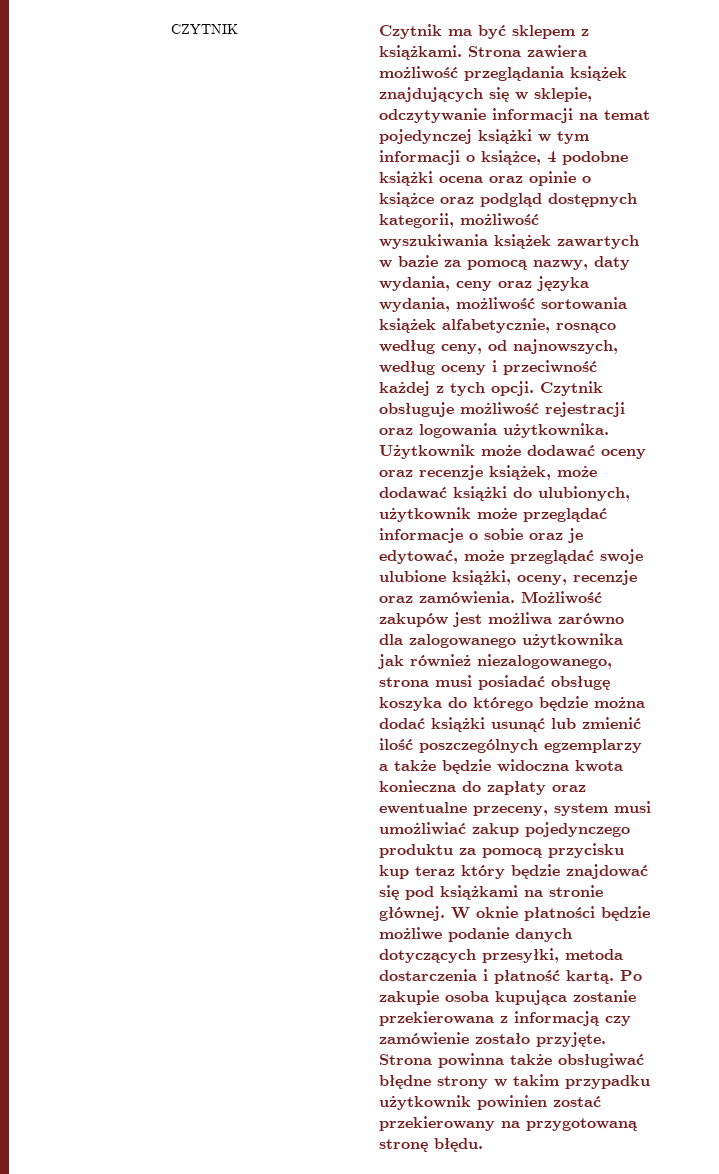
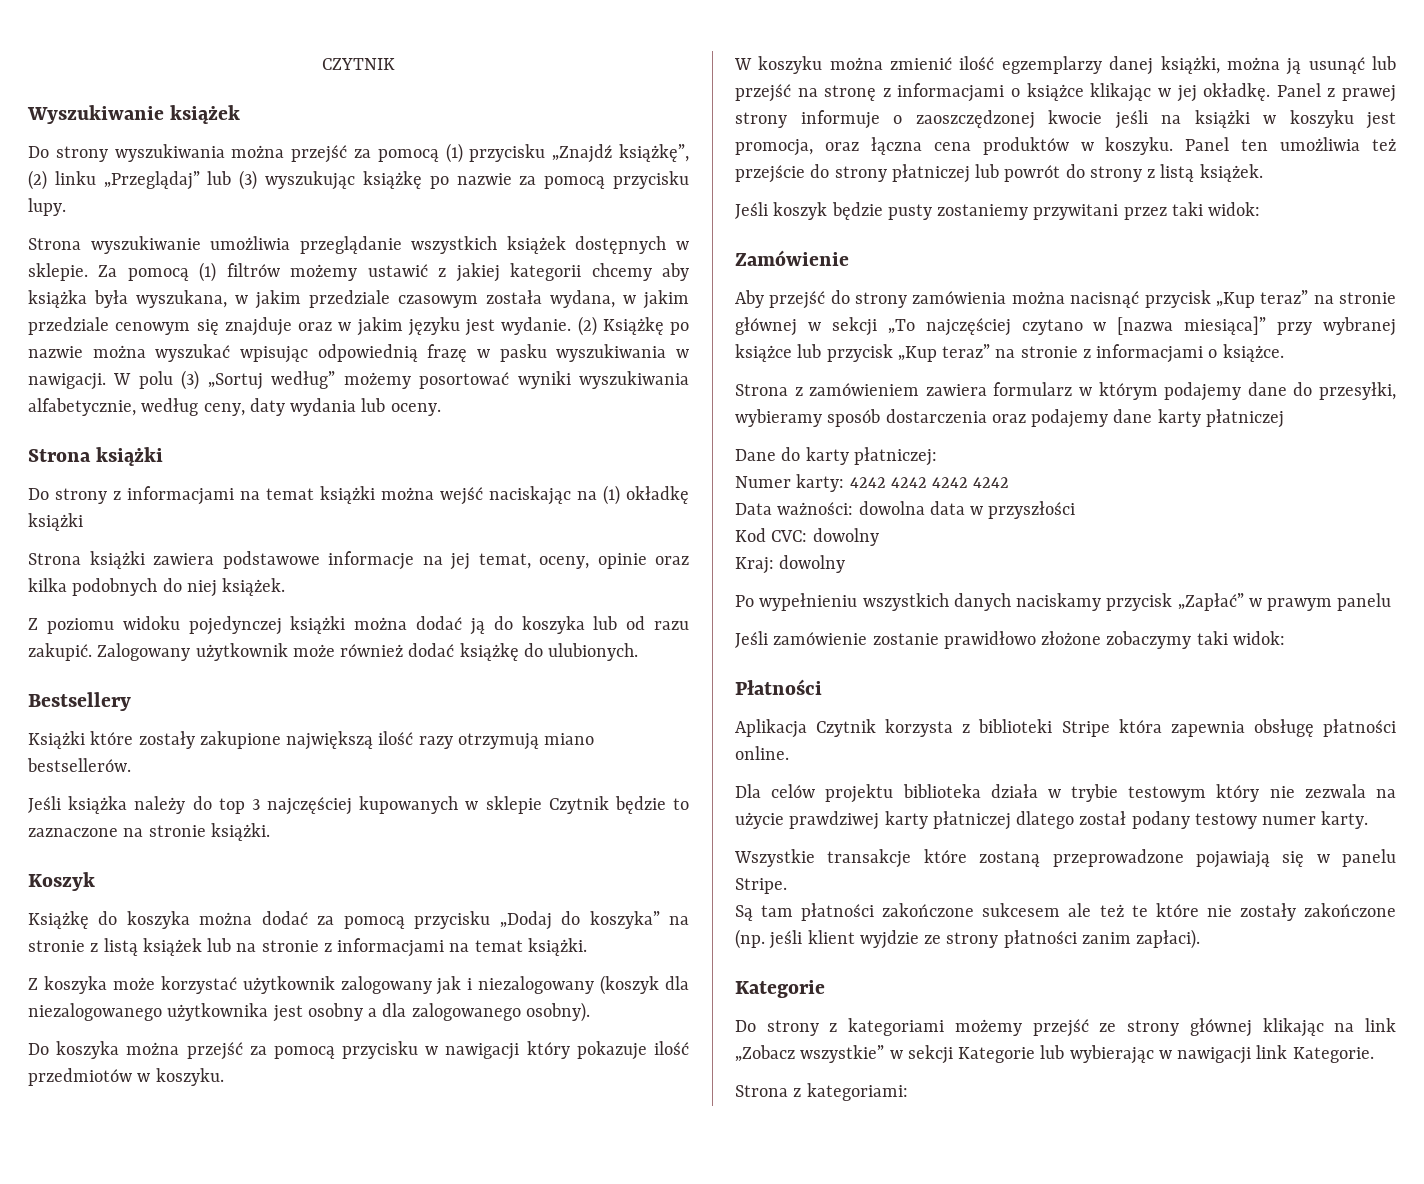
[379,24,589,39] [379,45,587,60] [379,66,627,81] [379,87,592,102] [379,108,650,123] [379,129,589,144] [379,150,628,165] [379,171,591,186] [379,192,637,207] [379,213,539,228] [379,234,639,249] [379,255,630,270] [379,276,589,291] [379,297,627,312] [379,318,616,333] [379,339,618,354] [379,360,597,375] [379,381,603,396] [379,402,625,417] [379,423,609,438] [379,444,646,459] [379,465,597,480] [379,486,630,501] [379,507,607,522] [379,528,583,543] [379,549,643,564] [379,570,637,585] [379,591,602,604] [379,612,624,627] [379,633,623,648] [378,654,612,669] [379,675,610,690] [379,696,645,711] [379,717,641,732] [379,738,642,753] [379,759,623,774] [379,780,586,795] [379,801,651,816] [379,822,630,837] [379,843,624,858] [379,864,648,879] [379,885,603,900] [379,906,650,921] [379,927,572,942] [379,948,623,963] [379,969,642,984] [379,990,636,1005] [379,1011,631,1026] [379,1032,606,1047] [379,1053,644,1068] [379,1074,650,1089] [379,1095,601,1110] [379,1116,637,1131] [379,1138,483,1152] Czytnik ma być sklepem z książkami. Strona zawiera możliwość przeglądania książek znajdujących się w sklepie, odczytywanie informacji na temat pojedynczej książki w tym informacji o książce, 4 podobne książki ocena oraz opinie o książce oraz podgląd dostępnych kategorii, możliwość wyszukiwania książek zawartych w bazie za pomocą nazwy, daty wydania, ceny oraz języka wydania, możliwość sortowania książek alfabetycznie, rosnąco według ceny, od najnowszych, według oceny i przeciwność każdej z tych opcji. Czytnik obsługuje możliwość rejestracji oraz logowania użytkownika. Użytkownik może dodawać oceny oraz recenzje książek, może dodawać książki do ulubionych, użytkownik może przeglądać informacje o sobie oraz je edytować, może przeglądać swoje ulubione książki, oceny, recenzje oraz zamówienia. Możliwość zakupów jest możliwa zarówno dla zalogowanego użytkownika jak również niezalogowanego, strona musi posiadać obsługę koszyka do którego będzie można dodać książki usunąć lub zmienić ilość poszczególnych egzemplarzy a także będzie widoczna kwota konieczna do zapłaty oraz ewentualne przeceny, system musi umożliwiać zakup pojedynczego produktu za pomocą przycisku kup teraz który będzie znajdować się pod książkami na stronie głównej. W oknie płatności będzie możliwe podanie danych dotyczących przesyłki, metoda dostarczenia i płatność kartą. Po zakupie osoba kupująca zostanie przekierowana z informacją czy zamówienie zostało przyjęte. Strona powinna także obsługiwać błędne strony w takim przypadku użytkownik powinien zostać przekierowany na przygotowaną stronę błędu. -> [27,105,241,124] [28,143,689,163] [28,170,689,190] [28,198,66,216] [28,236,689,254] [28,262,689,282] [28,290,689,309] [28,316,689,336] [28,344,689,363] [28,370,690,390] [28,398,441,416] [28,447,164,466] [28,485,689,505] [28,513,83,531] [28,551,689,570] [28,578,286,597] [28,616,689,635] [28,643,639,661] [28,692,131,711] [28,731,595,750] [27,758,131,772] [28,796,689,815] [28,823,270,841] [28,872,95,891] [28,911,690,930] [28,938,587,957] [28,975,689,995] [28,1002,590,1022] [28,1041,689,1060] [28,1068,224,1086] [734,56,1396,75] [735,83,1396,102] [735,110,1396,129] [735,137,1396,156] [735,164,1263,183] [735,202,1261,220] [735,250,849,266] [735,290,1396,309] [735,316,1396,336] [735,344,1284,363] [735,382,1396,401] [735,409,1284,428] [735,447,937,466] [735,474,1010,492] [735,501,1076,519] [735,528,879,546] [735,555,846,574] [735,593,1392,611] [735,631,1285,649] [735,679,822,695] [735,719,1396,738] [735,746,789,760] [735,784,1397,803] [735,811,1369,830] [734,849,1396,868] [735,878,787,894] [735,903,1397,921] [735,929,1201,949] [735,980,825,998] [735,1018,1396,1037] [735,1045,1374,1064] [735,1083,908,1101] Wyszukiwanie książek // Do strony wyszukiwania można przejść za pomocą (1) przycisku „Znajdź książkę”, (2) linku „Przeglądaj” lub (3) wyszukując książkę po nazwie za pomocą przycisku lupy. // Strona wyszukiwanie umożliwia przeglądanie wszystkich książek dostępnych w sklepie. Za pomocą (1) filtrów możemy ustawić z jakiej kategorii chcemy aby książka była wyszukana, w jakim przedziale czasowym została wydana, w jakim przedziale cenowym się znajduje oraz w jakim języku jest wydanie. (2) Książkę po nazwie można wyszukać wpisując odpowiednią frazę w pasku wyszukiwania w nawigacji. W polu (3) „Sortuj według” możemy posortować wyniki wyszukiwania alfabetycznie, według ceny, daty wydania lub oceny. // Strona książki // Do strony z informacjami na temat książki można wejść naciskając na (1) okładkę książki // Strona książki zawiera podstawowe informacje na jej temat, oceny, opinie oraz kilka podobnych do niej książek. // Z poziomu widoku pojedynczej książki można dodać ją do koszyka lub od razu zakupić. Zalogowany użytkownik może również dodać książkę do ulubionych. // Bestsellery // Książki które zostały zakupione największą ilość razy otrzymują miano bestsellerów. // Jeśli książka należy do top 3 najczęściej kupowanych w sklepie Czytnik będzie to zaznaczone na stronie książki. // Koszyk // Książkę do koszyka można dodać za pomocą przycisku „Dodaj do koszyka” na stronie z listą książek lub na stronie z informacjami na temat książki. // Z koszyka może korzystać użytkownik zalogowany jak i niezalogowany (koszyk dla niezalogowanego użytkownika jest osobny a dla zalogowanego osobny). // Do koszyka można przejść za pomocą przycisku w nawigacji który pokazuje ilość przedmiotów w koszyku. // W koszyku można zmienić ilość egzemplarzy danej książki, można ją usunąć lub przejść na stronę z informacjami o książce klikając w jej okładkę. Panel z prawej strony informuje o zaoszczędzonej kwocie jeśli na książki w koszyku jest promocja, oraz łączna cena produktów w koszyku. Panel ten umożliwia też przejście do strony płatniczej lub powrót do strony z listą książek. // Jeśli koszyk będzie pusty zostaniemy przywitani przez taki widok: // Zamówienie // Aby przejść do strony zamówienia można nacisnąć przycisk „Kup teraz” na stronie głównej w sekcji „To najczęściej czytano w [nazwa miesiąca]” przy wybranej książce lub przycisk „Kup teraz” na stronie z informacjami o książce. // Strona z zamówieniem zawiera formularz w którym podajemy dane do przesyłki, wybieramy sposób dostarczenia oraz podajemy dane karty płatniczej // Dane do karty płatniczej: // Numer karty: 4242 4242 4242 4242 // Data ważności: dowolna data w przyszłości // Kod CVC: dowolny // Kraj: dowolny // Po wypełnieniu wszystkich danych naciskamy przycisk „Zapłać” w prawym panelu // Jeśli zamówienie zostanie prawidłowo złożone zobaczymy taki widok: // Płatności // Aplikacja Czytnik korzysta z biblioteki Stripe która zapewnia obsługę płatności online. // Dla celów projektu biblioteka działa w trybie testowym który nie zezwala na użycie prawdziwej karty płatniczej dlatego został podany testowy numer karty. // Wszystkie transakcje które zostaną przeprowadzone pojawiają się w panelu Stripe. // Są tam płatności zakończone sukcesem ale też te które nie zostały zakończone (np. jeśli klient wyjdzie ze strony płatności zanim zapłaci). // Kategorie // Do strony z kategoriami możemy przejść ze strony głównej klikając na link „Zobacz wszystkie” w sekcji Kategorie lub wybierając w nawigacji link Kategorie. // Strona z kategoriami:

